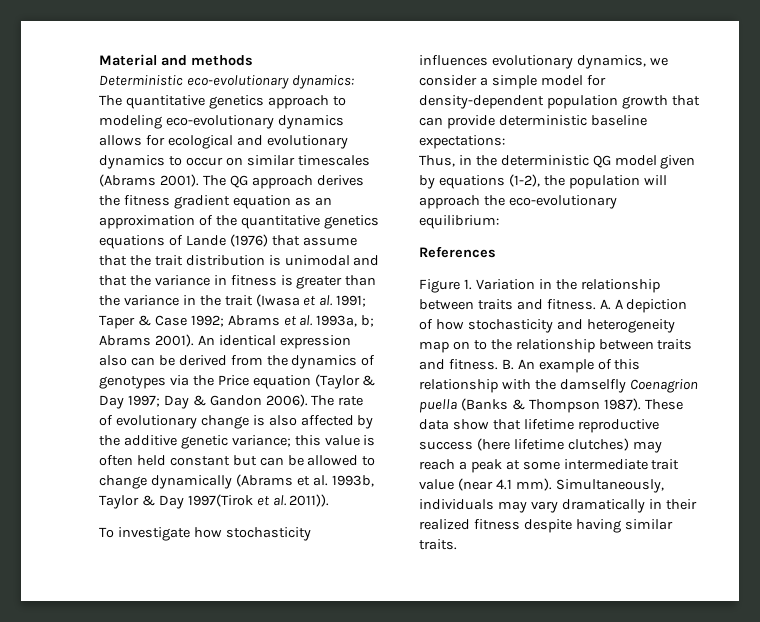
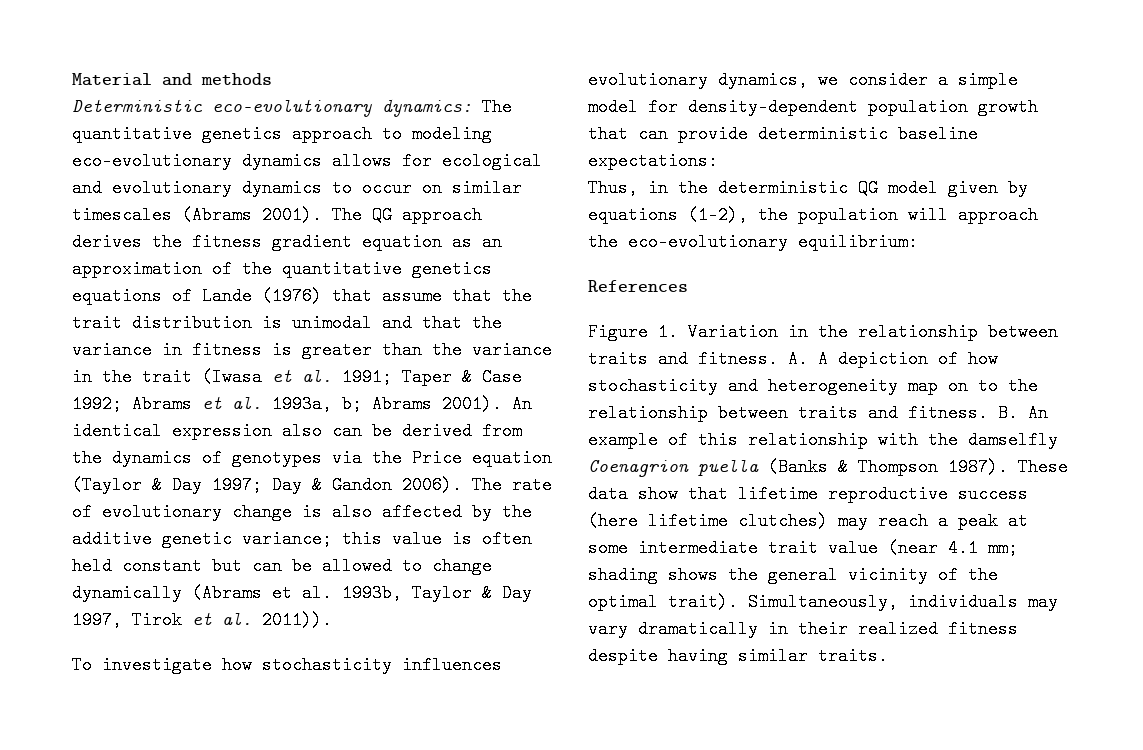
[187,494,253,507] 1997(Tirok -> [72,611,182,629] 1997, Tirok
[515,478,552,491] mm). -> [988,539,1018,557] [588,566,998,584] [588,593,738,611] mm; shading shows the general vicinity of the optimal trait).

